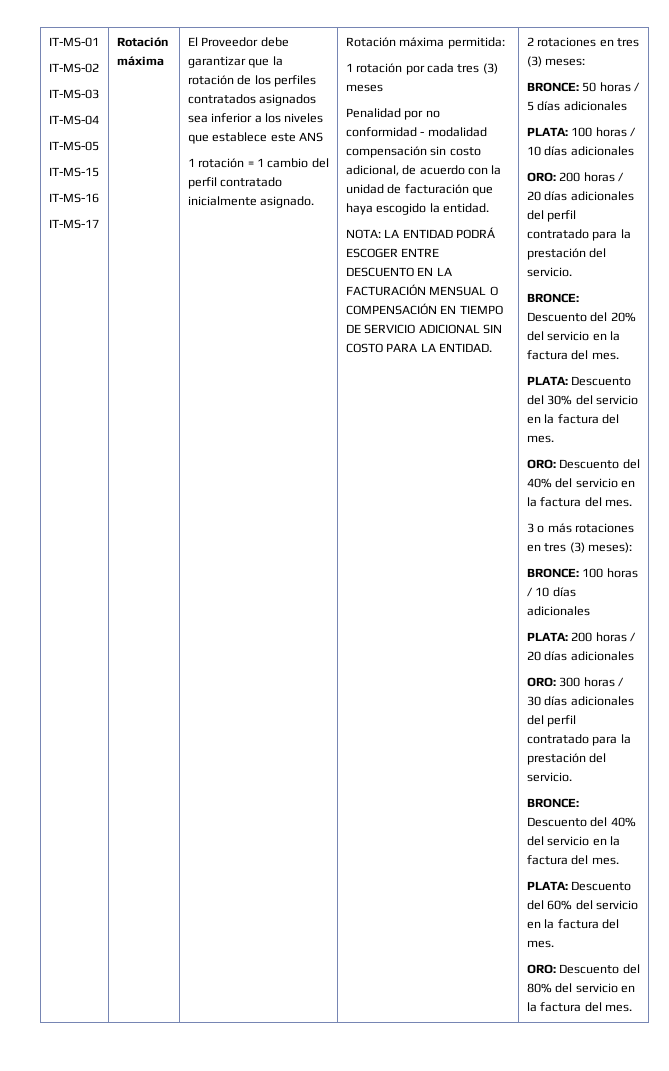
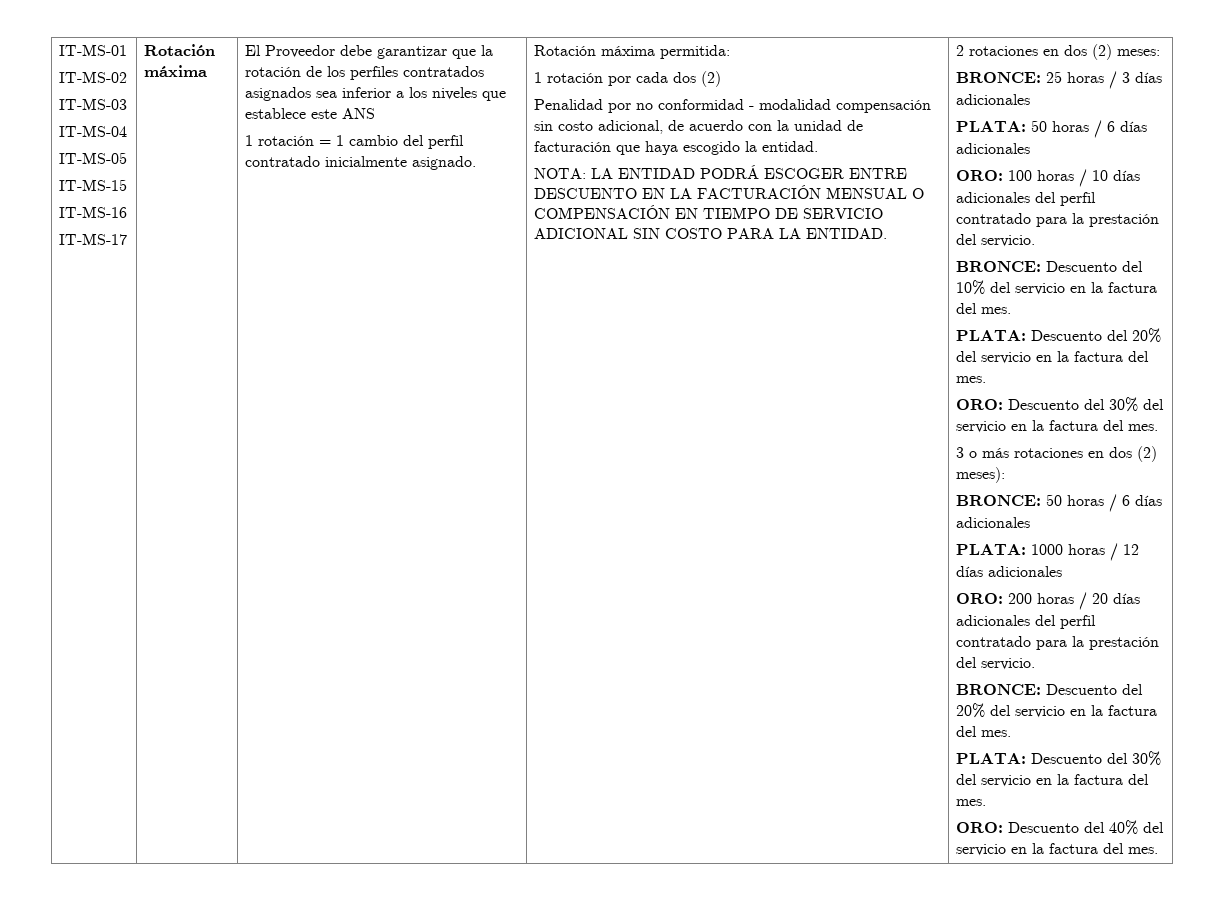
[457,63,498,74] [345,84,383,92] tres (3) meses -> [673,71,722,87] dos (2)
[616,38,639,47] [526,56,542,67] tres (3) -> [1064,44,1113,60] dos (2)
(586, 62) none -> [956,71,1163,89] [956,94,1031,105] [956,120,1148,138] [956,143,1031,154] [956,169,1141,187] [956,192,1097,206] [956,213,1160,227] [956,234,1036,247] [956,261,1144,272] [956,280,1158,295] [956,303,1012,314] [956,328,1162,343] [956,351,1150,364] [956,376,987,383] [956,397,1165,412] [956,420,1159,433] [956,446,1158,462] [956,467,1006,483] // BRONCE: 25 horas / 3 días adicionales // PLATA: 50 horas / 6 días adicionales // ORO: 100 horas / 10 días adicionales del perfil contratado para la prestación del servicio. // BRONCE: Descuento del 10% del servicio en la factura del mes. // PLATA: Descuento del 20% del servicio en la factura del mes. // ORO: Descuento del 30% del servicio en la factura del mes. // 3 o más rotaciones en dos (2) meses):
[526,101,627,111] [526,127,636,137] [526,146,541,156] 5 días adicionales // PLATA: 100 horas / 10 -> [1122,495,1163,506] [956,517,1031,528] [956,543,1140,561] 6 días adicionales // PLATA: 1000 horas / 12
[526,523,634,533] [526,542,632,553] [526,568,638,578] [526,587,576,597] [526,606,590,616] [526,632,636,642] [526,651,634,661] [526,677,624,687] [526,696,634,706] [526,715,577,727] [526,734,631,746] [526,753,607,765] [526,772,572,782] [526,798,579,808] [526,817,636,827] [526,836,620,846] [526,855,619,865] [526,881,632,891] [526,900,638,910] [526,919,619,929] [526,940,554,948] [526,964,640,974] [526,983,635,993] [526,1002,632,1012] // 3 o más rotaciones en tres (3) meses): // BRONCE: 100 horas / 10 días adicionales // PLATA: 200 horas / 20 días adicionales // ORO: 300 horas / 30 días adicionales del perfil contratado para la prestación del servicio. // BRONCE: Descuento del 40% del servicio en la factura del mes. // PLATA: Descuento del 60% del servicio en la factura del mes. // ORO: Descuento del 80% del servicio en la factura del mes. -> (1159, 850) none

